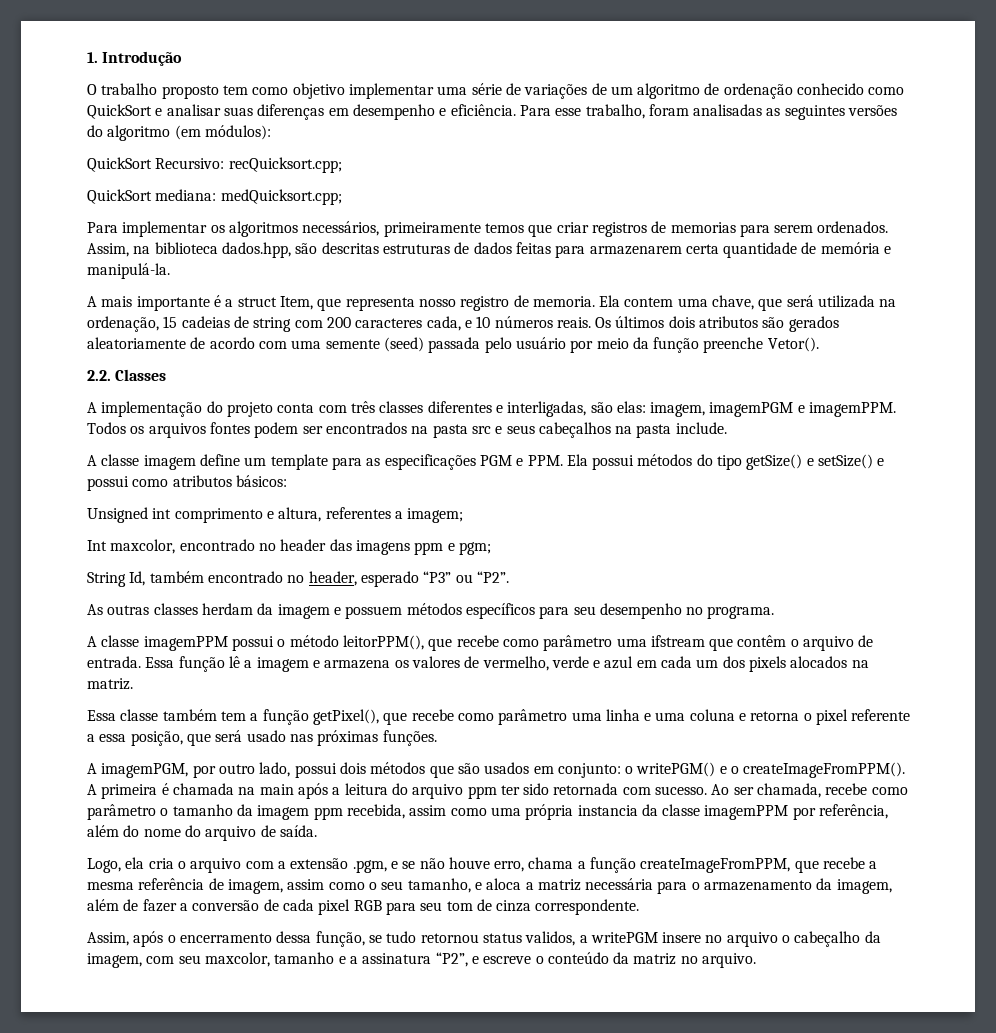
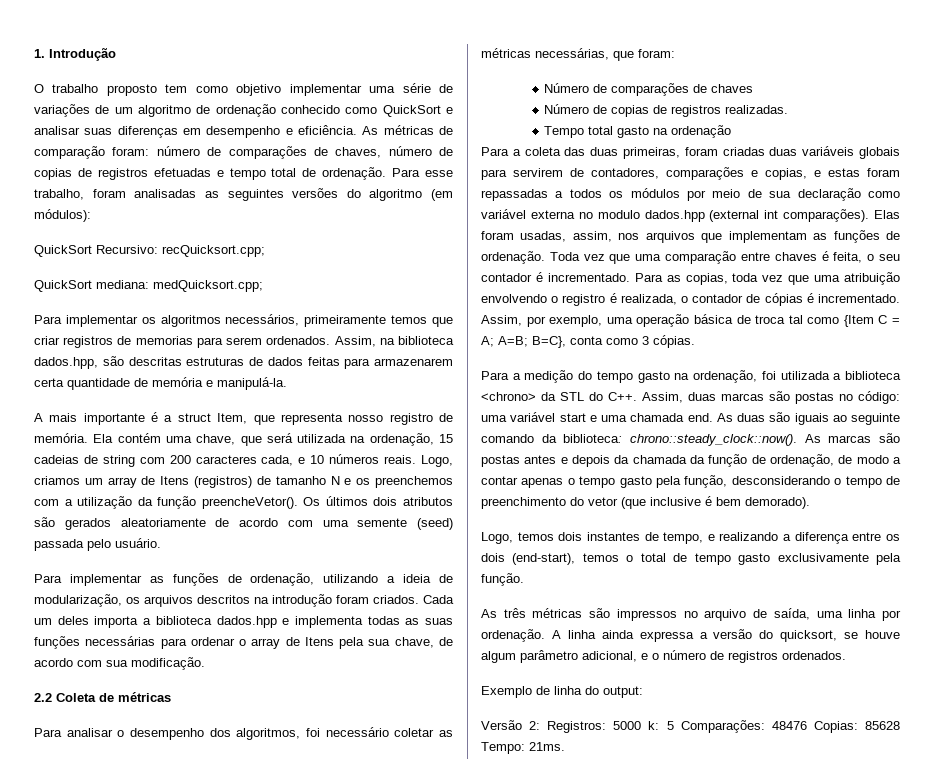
(516, 110) none -> [362,125,453,135] [34,146,453,159] [34,167,387,180] As métricas de comparação foram: número de comparações de chaves, número de copias de registros efetuadas e tempo total de ordenação.
[532,295,674,307] memoria. Ela contem -> [34,433,161,443] memória. Ela contém
(591, 322) none -> [421,455,454,467] [34,476,453,488] [34,496,298,509] Logo, criamos um array de Itens (registros) de tamanho N e os preenchemos com a utilização da função preencheVetor().
[515,337,819,353] [87,369,167,381] [87,401,897,417] [87,422,727,438] [87,454,885,470] [87,475,287,491] [87,507,464,523] [87,539,491,555] [87,571,509,587] [87,603,775,619] [87,635,874,651] [87,656,869,672] [87,678,133,690] [87,709,911,725] [87,730,437,746] [87,762,906,778] [87,783,908,799] [87,804,889,820] [87,825,317,841] [87,857,878,873] [87,878,892,894] [87,899,640,915] [87,931,881,947] [87,952,757,968] usuário por meio da função preenche Vetor(). // 2.2. Classes // A implementação do projeto conta com três classes diferentes e interligadas, são elas: imagem, imagemPGM e imagemPPM. Todos os arquivos fontes podem ser encontrados na pasta src e seus cabeçalhos na pasta include. // A classe imagem define um template para as especificações PGM e PPM. Ela possui métodos do tipo getSize() e setSize() e possui como atributos básicos: // Unsigned int comprimento e altura, referentes a imagem; // Int maxcolor, encontrado no header das imagens ppm e pgm; // String Id, também encontrado no header, esperado “P3” ou “P2”. // As outras classes herdam da imagem e possuem métodos específicos para seu desempenho no programa. // A classe imagemPPM possui o método leitorPPM(), que recebe como parâmetro uma ifstream que contêm o arquivo de entrada. Essa função lê a imagem e armazena os valores de vermelho, verde e azul em cada um dos pixels alocados na matriz. // Essa classe também tem a função getPixel(), que recebe como parâmetro uma linha e uma coluna e retorna o pixel referente a essa posição, que será usado nas próximas funções. // A imagemPGM, por outro lado, possui dois métodos que são usados em conjunto: o writePGM() e o createImageFromPPM(). A primeira é chamada na main após a leitura do arquivo ppm ter sido retornada com sucesso. Ao ser chamada, recebe como parâmetro o tamanho da imagem ppm recebida, assim como uma própria instancia da classe imagemPPM por referência, além do nome do arquivo de saída. // Logo, ela cria o arquivo com a extensão .pgm, e se não houve erro, chama a função createImageFromPPM, que recebe a mesma referência de imagem, assim como o seu tamanho, e aloca a matriz necessária para o armazenamento da imagem, além de fazer a conversão de cada pixel RGB para seu tom de cinza correspondente. // Assim, após o encerramento dessa função, se tudo retornou status validos, a writePGM insere no arquivo o cabeçalho da imagem, com seu maxcolor, tamanho e a assinatura “P2”, e escreve o conteúdo da matriz no arquivo. -> [115,538,161,548] [34,573,454,586] [34,594,454,607] [34,616,453,628] [34,636,453,649] [34,657,205,670] [34,692,171,702] [34,727,454,740] [481,48,675,61] [544,83,754,96] [544,104,789,117] [544,125,732,138] [481,146,900,159] [481,167,900,180] [481,188,900,201] [481,209,900,222] [481,230,901,243] [481,251,900,264] [481,272,900,285] [481,293,900,306] [481,314,900,327] [481,335,695,348] [481,370,902,383] [481,391,900,404] [481,412,900,425] [481,433,900,446] [481,454,901,467] [481,475,900,488] [481,496,810,509] [481,532,900,544] [481,553,901,565] [481,573,524,586] [481,608,902,621] [481,629,900,642] [481,650,846,663] [481,686,643,698] [481,720,900,733] [481,742,565,754] usuário. // Para implementar as funções de ordenação, utilizando a ideia de modularização, os arquivos descritos na introdução foram criados. Cada um deles importa a biblioteca dados.hpp e implementa todas as suas funções necessárias para ordenar o array de Itens pela sua chave, de acordo com sua modificação. // 2.2 Coleta de métricas // Para analisar o desempenho dos algoritmos, foi necessário coletar as métricas necessárias, que foram: // Número de comparações de chaves // Número de copias de registros realizadas. // Tempo total gasto na ordenação // Para a coleta das duas primeiras, foram criadas duas variáveis globais para servirem de contadores, comparações e copias, e estas foram repassadas a todos os módulos por meio de sua declaração como variável externa no modulo dados.hpp (external int comparações). Elas foram usadas, assim, nos arquivos que implementam as funções de ordenação. Toda vez que uma comparação entre chaves é feita, o seu contador é incrementado. Para as copias, toda vez que uma atribuição envolvendo o registro é realizada, o contador de cópias é incrementado. Assim, por exemplo, uma operação básica de troca tal como {Item C = A; A=B; B=C}, conta como 3 cópias. // Para a medição do tempo gasto na ordenação, foi utilizada a biblioteca <chrono> da STL do C++. Assim, duas marcas são postas no código: uma variável start e uma chamada end. As duas são iguais ao seguinte comando da biblioteca: chrono::steady_clock::now(). As marcas são postas antes e depois da chamada da função de ordenação, de modo a contar apenas o tempo gasto pela função, desconsiderando o tempo de preenchimento do vetor (que inclusive é bem demorado). // Logo, temos dois instantes de tempo, e realizando a diferença entre os dois (end-start), temos o total de tempo gasto exclusivamente pela função. // As três métricas são impressos no arquivo de saída, uma linha por ordenação. A linha ainda expressa a versão do quicksort, se houve algum parâmetro adicional, e o número de registros ordenados. // Exemplo de linha do output: // Versão 2: Registros: 5000 k: 5 Comparações: 48476 Copias: 85628 Tempo: 21ms.

